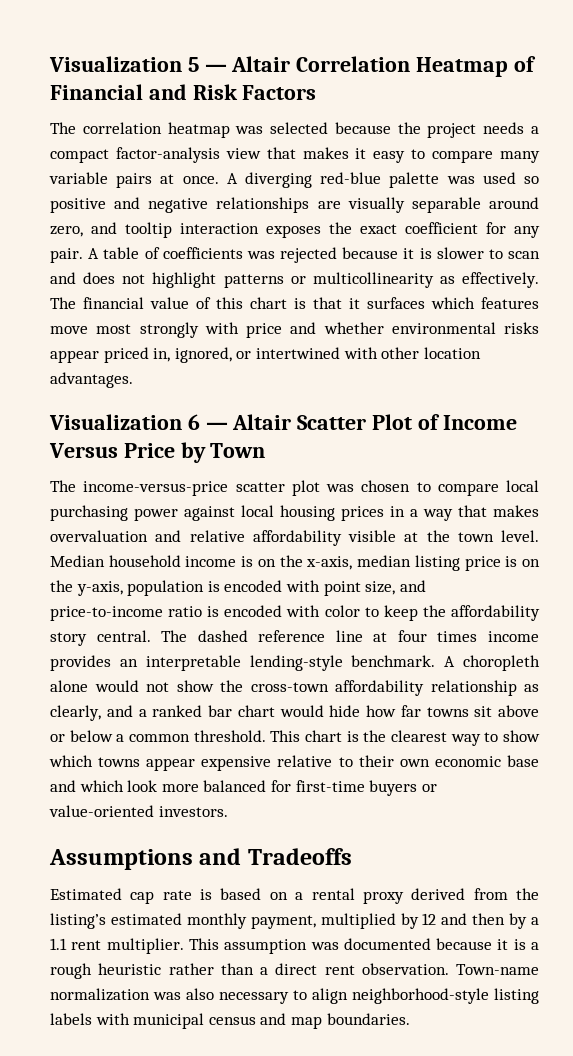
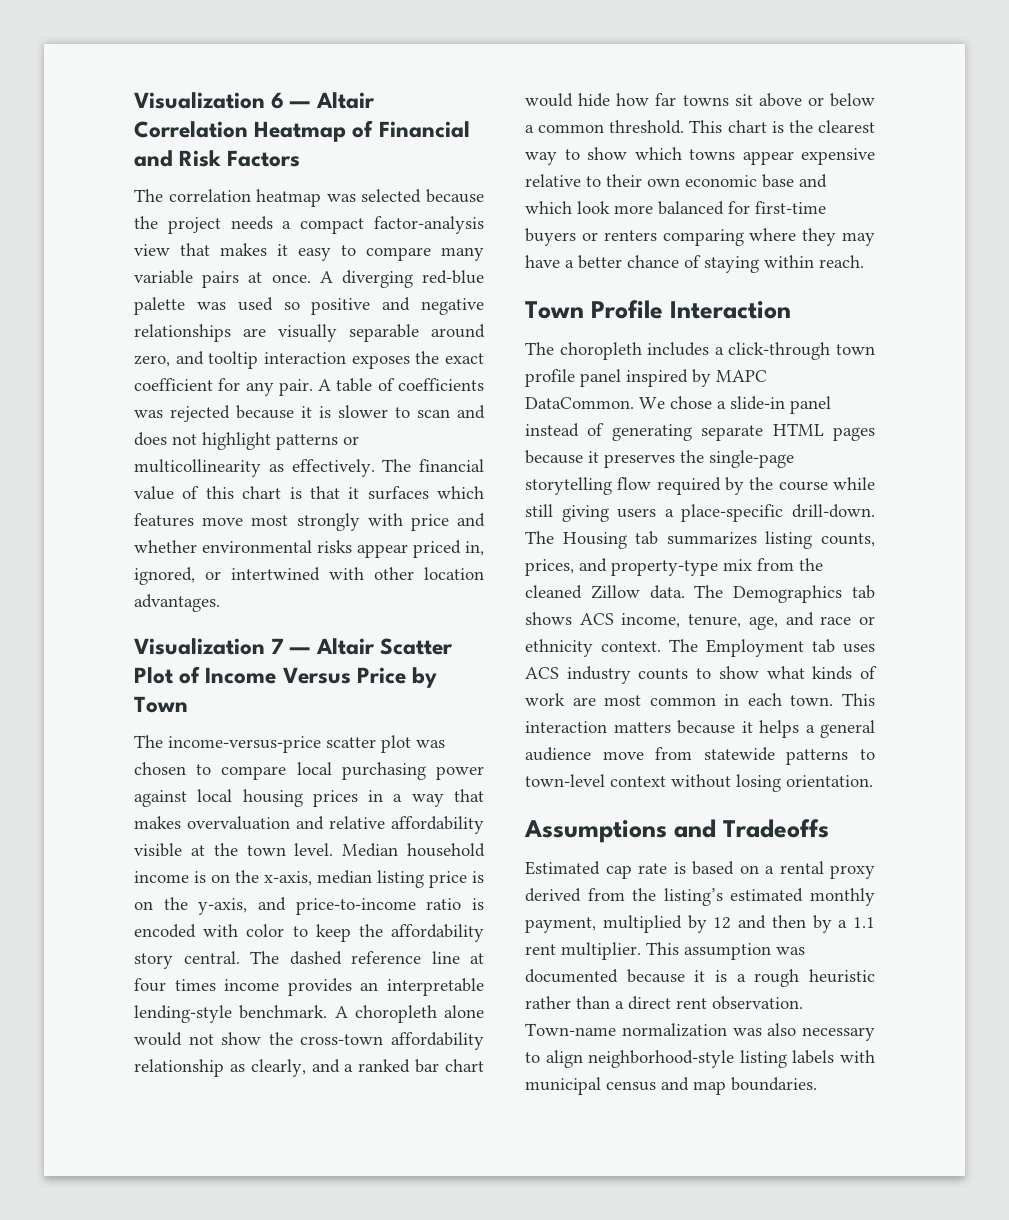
[49,56,199,72] Visualization 5 -> [134,92,285,109] Visualization 6
[187,414,200,430] 6 -> [271,638,285,654] 7
[127,580,396,596] population is encoded with point size, -> (248, 906) none
[49,805,228,817] value-oriented investors. -> [603,228,875,246] [525,255,864,273] [525,300,791,319] [525,342,875,360] [525,369,767,387] [525,396,831,414] [525,423,875,441] [525,450,794,468] [525,477,875,495] [525,504,875,522] [525,531,875,549] [525,558,823,576] [525,585,875,603] [525,612,875,630] [525,639,875,657] [525,666,877,684] [525,693,875,706] [525,720,875,738] [525,747,875,765] [525,774,873,792] renters comparing where they may have a better chance of staying within reach. // Town Profile Interaction // The choropleth includes a click-through town profile panel inspired by MAPC DataCommon. We chose a slide-in panel instead of generating separate HTML pages because it preserves the single-page storytelling flow required by the course while still giving users a place-specific drill-down. The Housing tab summarizes listing counts, prices, and property-type mix from the cleaned Zillow data. The Demographics tab shows ACS income, tenure, age, and race or ethnicity context. The Employment tab uses ACS industry counts to show what kinds of work are most common in each town. This interaction matters because it helps a general audience move from statewide patterns to town-level context without losing orientation.

